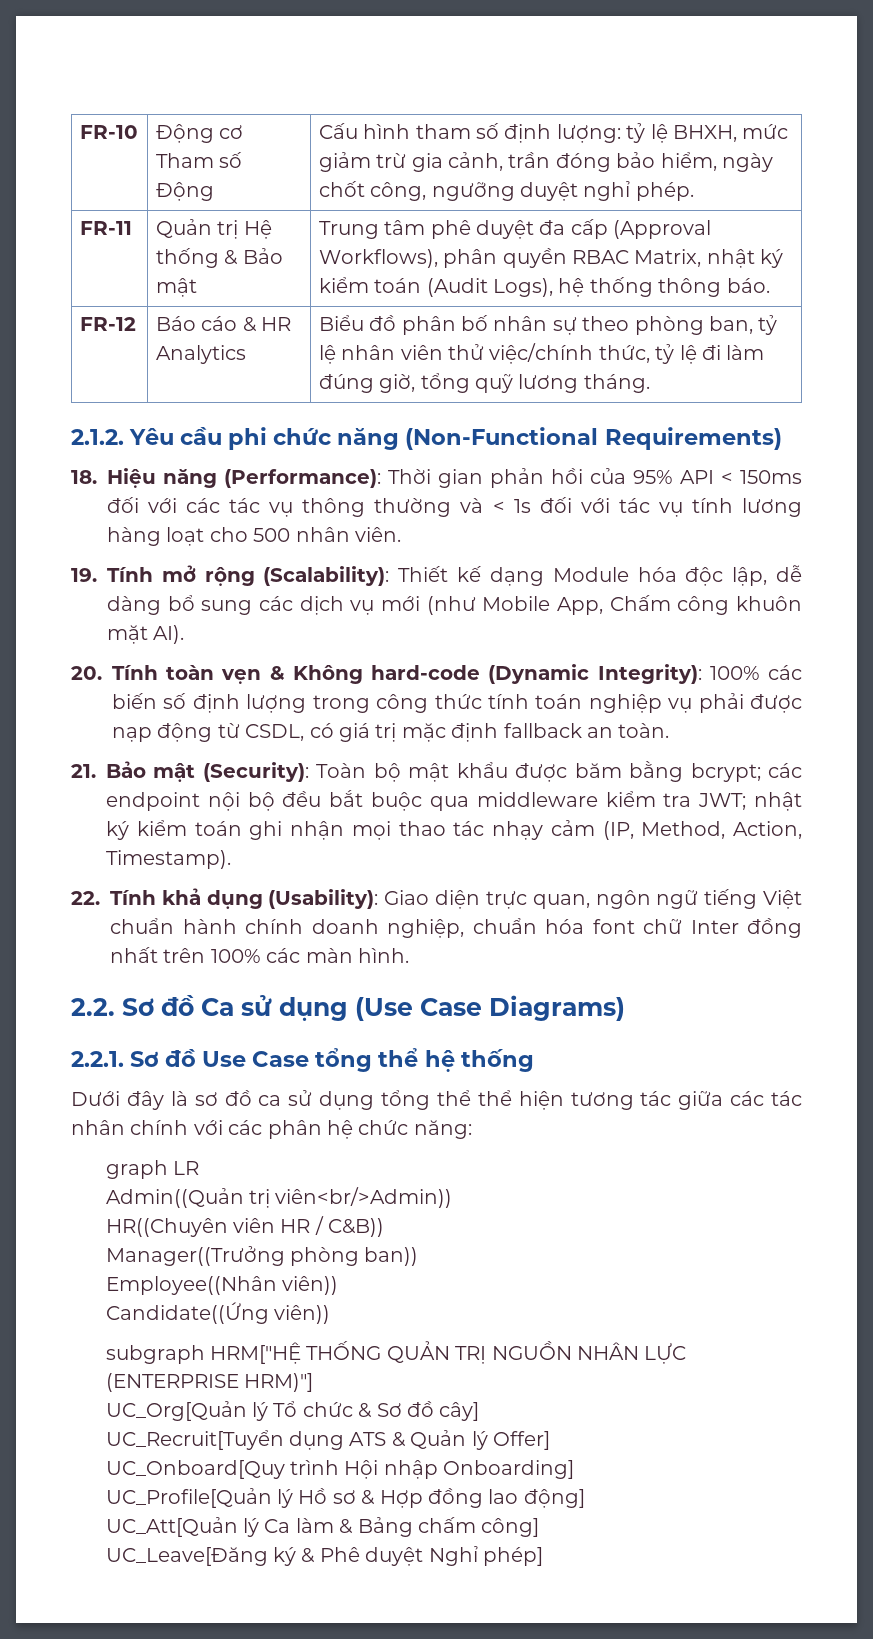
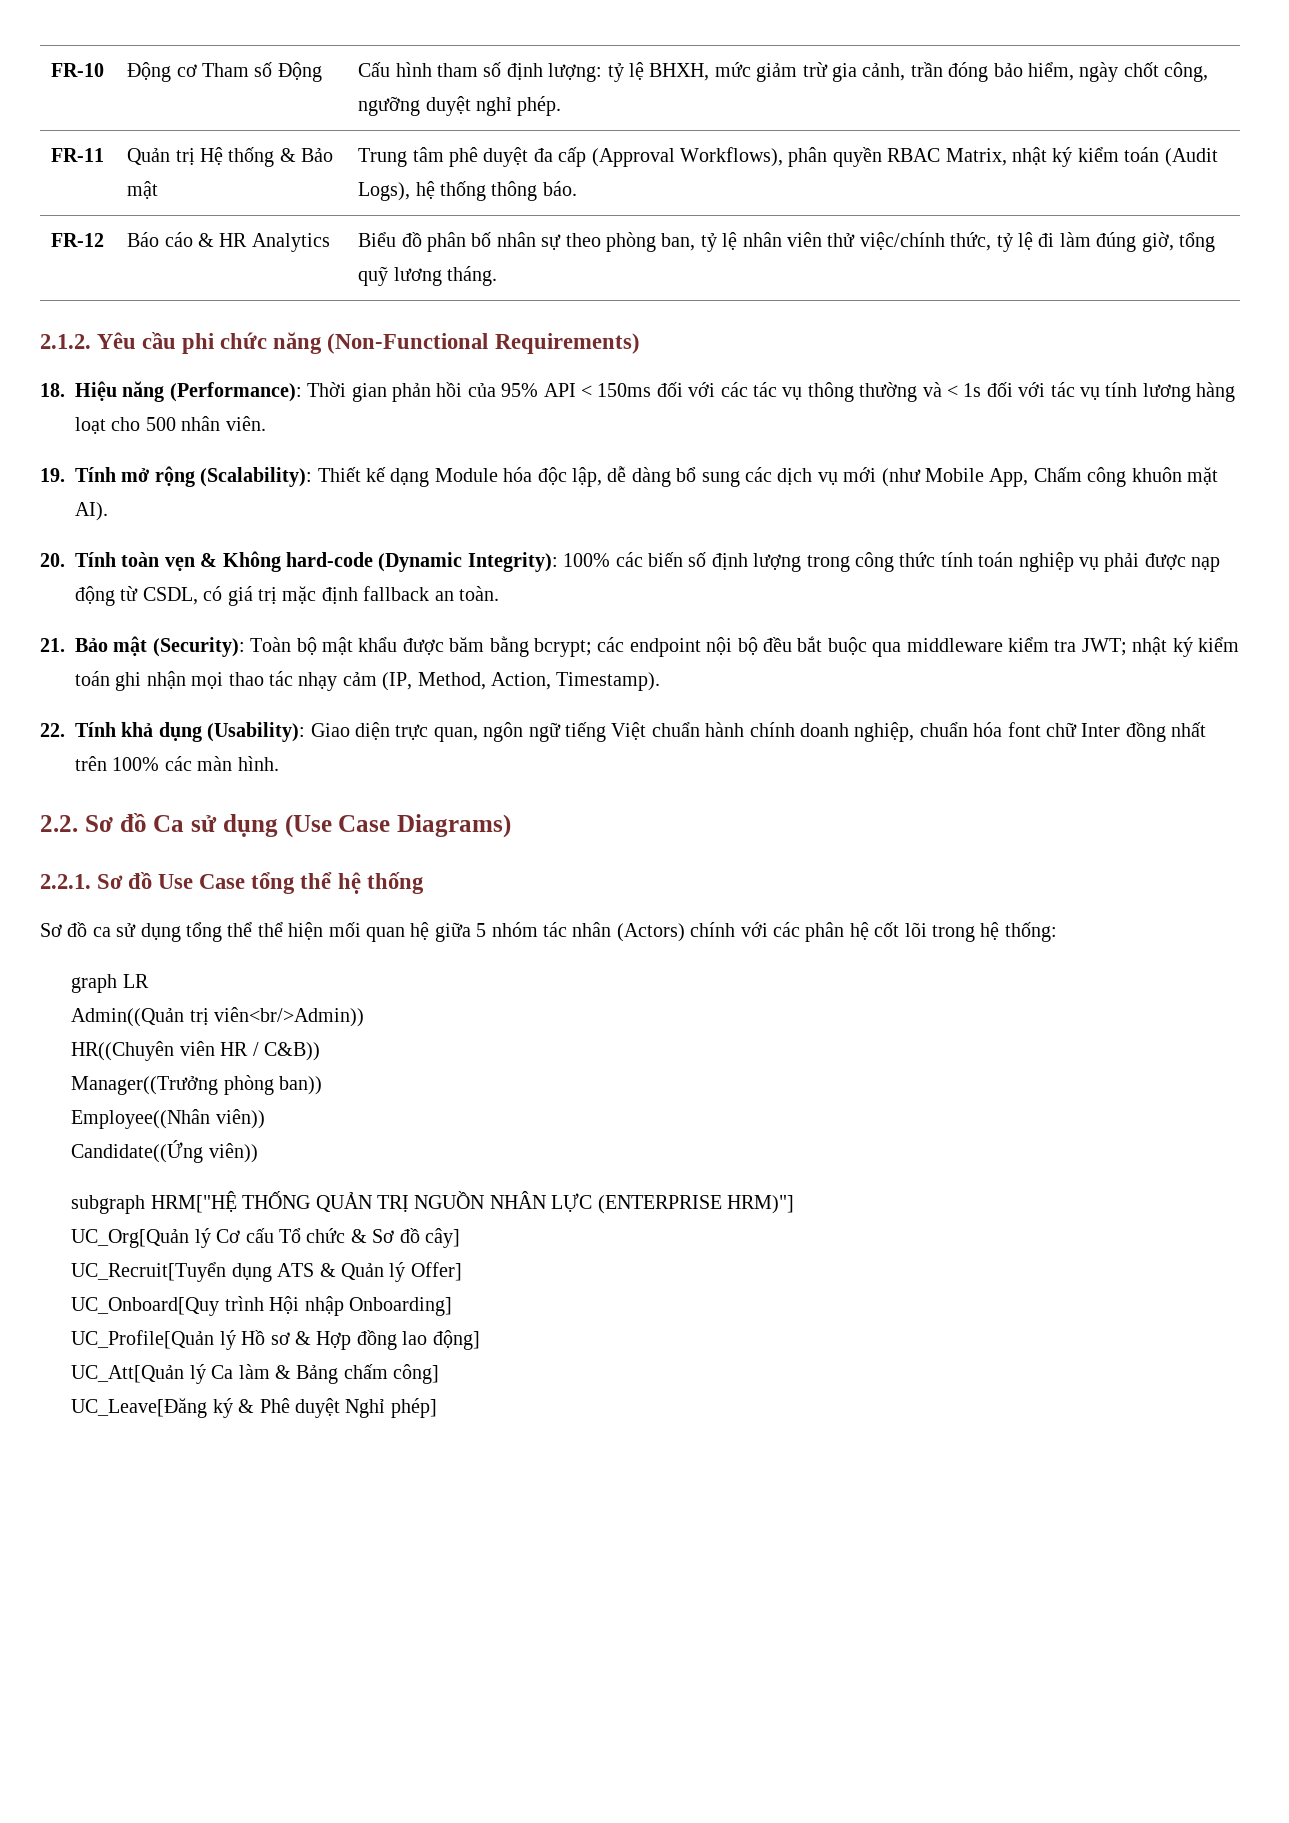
[71,1091,218,1110] Dưới đây là sơ -> [40,923,62,937] Sơ
[570,1091,765,1110] tương tác giữa các -> [328,922,538,942] mối quan hệ giữa 5 nhóm
(125, 1127) none -> [616,923,685,942] (Actors)
[358,1120,472,1139] chức năng: -> [874,922,1057,942] cốt lõi trong hệ thống:
(268, 1411) none -> [216,1228,274,1243] Cơ cấu

